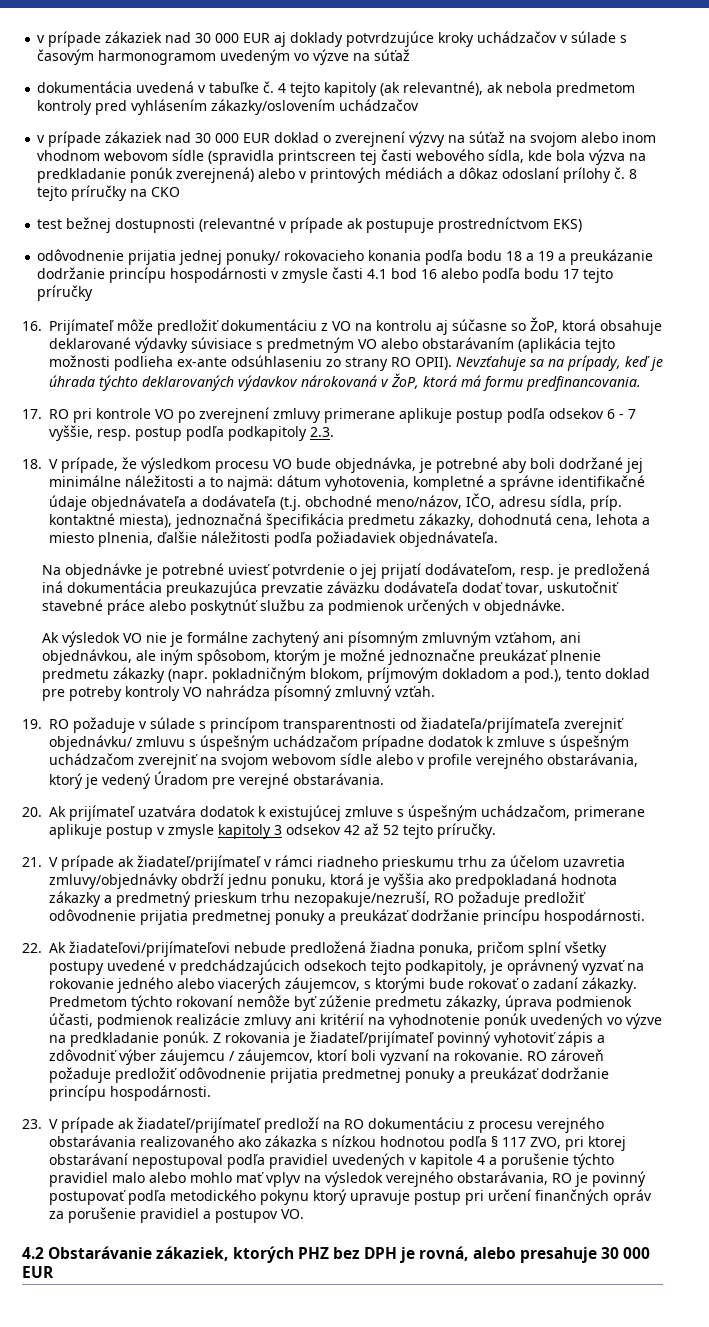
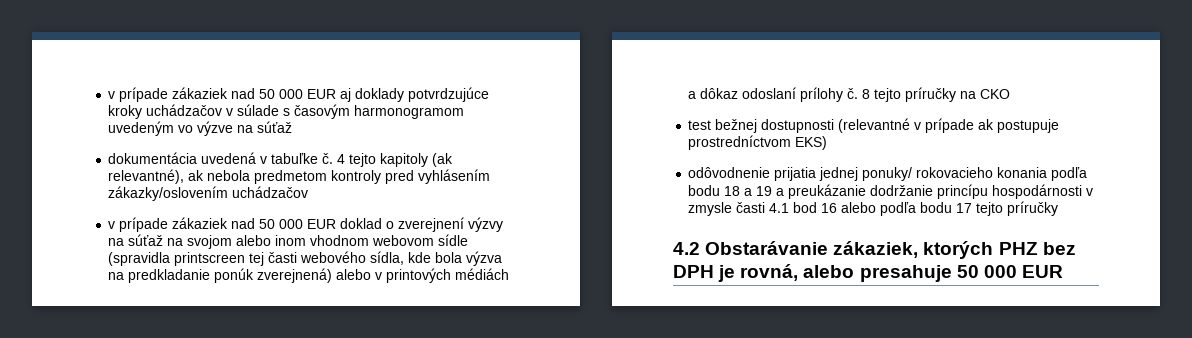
[37,31,212,47] v prípade zákaziek nad 30 -> [108,87,276,102] v prípade zákaziek nad 50
[195,133,212,143] 30 -> [259,219,276,229] 50
[22,317,662,335] [49,337,615,353] [49,355,663,371] [49,373,641,391] [22,407,636,423] [49,425,334,441] [22,457,643,473] [49,475,645,491] [49,493,622,511] [49,513,650,529] [49,531,498,547] [41,563,650,579] [41,581,619,597] [41,599,565,615] [41,631,581,647] [41,649,601,665] [41,667,650,683] [41,685,435,701] [22,717,624,733] [49,735,629,751] [49,753,638,769] [49,771,384,789] [22,805,645,821] [49,823,496,839] [22,855,625,871] [49,873,617,889] [49,891,586,907] [49,909,645,925] [22,941,607,957] [49,959,644,975] [49,977,637,993] [49,995,632,1011] [49,1013,662,1029] [49,1031,605,1047] [49,1049,604,1065] [49,1067,609,1083] [49,1085,211,1101] [22,1117,604,1133] [49,1135,626,1151] [49,1153,614,1169] [49,1171,646,1187] [49,1189,652,1205] [49,1207,304,1223] // 16. Prijímateľ môže predložiť dokumentáciu z VO na kontrolu aj súčasne so ŽoP, ktorá obsahuje deklarované výdavky súvisiace s predmetným VO alebo obstarávaním (aplikácia tejto možnosti podlieha ex-ante odsúhlaseniu zo strany RO OPII). Nevzťahuje sa na prípady, keď je úhrada týchto deklarovaných výdavkov nárokovaná v ŽoP, ktorá má formu predfinancovania. // 17. RO pri kontrole VO po zverejnení zmluvy primerane aplikuje postup podľa odsekov 6 - 7 vyššie, resp. postup podľa podkapitoly 2.3. // 18. V prípade, že výsledkom procesu VO bude objednávka, je potrebné aby boli dodržané jej minimálne náležitosti a to najmä: dátum vyhotovenia, kompletné a správne identifikačné údaje objednávateľa a dodávateľa (t.j. obchodné meno/názov, IČO, adresu sídla, príp. kontaktné miesta), jednoznačná špecifikácia predmetu zákazky, dohodnutá cena, lehota a miesto plnenia, ďalšie náležitosti podľa požiadaviek objednávateľa. // Na objednávke je potrebné uviesť potvrdenie o jej prijatí dodávateľom, resp. je predložená iná dokumentácia preukazujúca prevzatie záväzku dodávateľa dodať tovar, uskutočniť stavebné práce alebo poskytnúť službu za podmienok určených v objednávke. // Ak výsledok VO nie je formálne zachytený ani písomným zmluvným vzťahom, ani objednávkou, ale iným spôsobom, ktorým je možné jednoznačne preukázať plnenie predmetu zákazky (napr. pokladničným blokom, príjmovým dokladom a pod.), tento doklad pre potreby kontroly VO nahrádza písomný zmluvný vzťah. // 19. RO požaduje v súlade s princípom transparentnosti od žiadateľa/prijímateľa zverejniť objednávku/ zmluvu s úspešným uchádzačom prípadne dodatok k zmluve s úspešným uchádzačom zverejniť na svojom webovom sídle alebo v profile verejného obstarávania, ktorý je vedený Úradom pre verejné obstarávania. // 20. Ak prijímateľ uzatvára dodatok k existujúcej zmluve s úspešným uchádzačom, primerane aplikuje postup v zmysle kapitoly 3 odsekov 42 až 52 tejto príručky. // 21. V prípade ak žiadateľ/prijímateľ v rámci riadneho prieskumu trhu za účelom uzavretia zmluvy/objednávky obdrží jednu ponuku, ktorá je vyššia ako predpokladaná hodnota zákazky a predmetný prieskum trhu nezopakuje/nezruší, RO požaduje predložiť odôvodnenie prijatia predmetnej ponuky a preukázať dodržanie princípu hospodárnosti. // 22. Ak žiadateľovi/prijímateľovi nebude predložená žiadna ponuka, pričom splní všetky postupy uvedené v predchádzajúcich odsekoch tejto podkapitoly, je oprávnený vyzvať na rokovanie jedného alebo viacerých záujemcov, s ktorými bude rokovať o zadaní zákazky. Predmetom týchto rokovaní nemôže byť zúženie predmetu zákazky, úprava podmienok účasti, podmienok realizácie zmluvy ani kritérií na vyhodnotenie ponúk uvedených vo výzve na predkladanie ponúk. Z rokovania je žiadateľ/prijímateľ povinný vyhotoviť zápis a zdôvodniť výber záujemcu / záujemcov, ktorí boli vyzvaní na rokovanie. RO zároveň požaduje predložiť odôvodnenie prijatia predmetnej ponuky a preukázať dodržanie princípu hospodárnosti. // 23. V prípade ak žiadateľ/prijímateľ predloží na RO dokumentáciu z procesu verejného obstarávania realizovaného ako zákazka s nízkou hodnotou podľa § 117 ZVO, pri ktorej obstarávaní nepostupoval podľa pravidiel uvedených v kapitole 4 a porušenie týchto pravidiel malo alebo mohlo mať vplyv na výsledok verejného obstarávania, RO je povinný postupovať podľa metodického pokynu ktorý upravuje postup pri určení finančných opráv za porušenie pravidiel a postupov VO. -> (1059, 208) none
[601,1247,620,1259] 30 -> [956,265,979,278] 50

